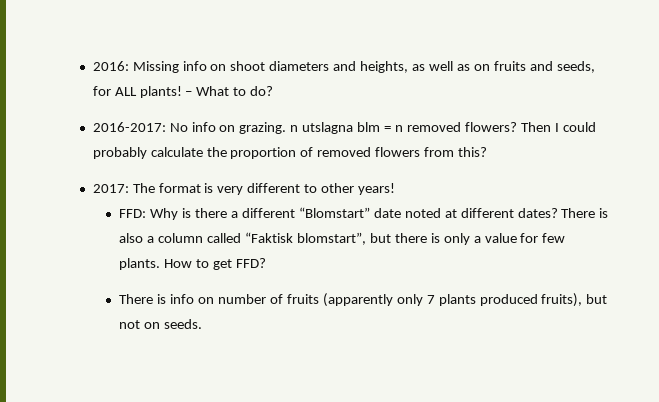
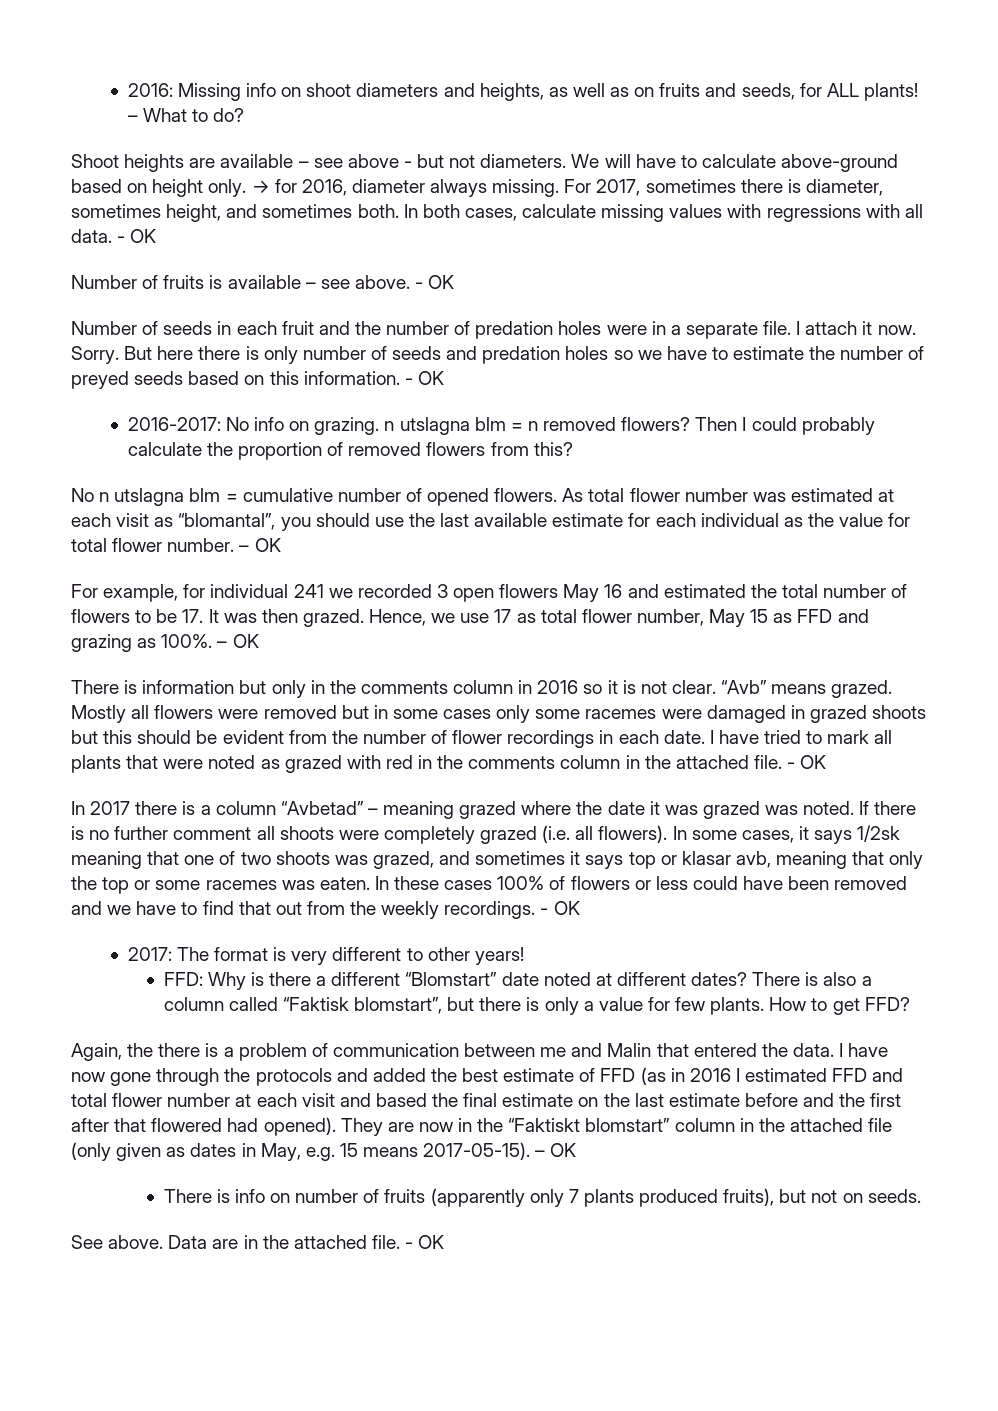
(274, 91) none -> [71,154,899,172] [71,179,883,197] [71,204,923,222] [71,229,157,243] [71,275,455,289] [71,321,916,339] [71,346,925,364] [71,371,444,389] // Shoot heights are available – see above - but not diameters. We will have to calculate above-ground based on height only. → for 2016, diameter always missing. For 2017, sometimes there is diameter, sometimes height, and sometimes both. In both cases, calculate missing values with regressions with all data. - OK // Number of fruits is available – see above. - OK // Number of seeds in each fruit and the number of predation holes were in a separate file. I attach it now. Sorry. But here there is only number of seeds and predation holes so we have to estimate the number of preyed seeds based on this information. - OK
(488, 152) none -> [71,488,895,506] [71,513,911,531] [71,538,281,552] [71,584,908,602] [71,609,869,627] [71,634,259,652] [71,680,893,698] [71,705,927,723] [71,730,893,748] [71,755,827,773] [71,801,917,819] [71,825,901,844] [71,851,924,869] [71,876,908,894] [71,901,580,919] // No n utslagna blm = cumulative number of opened flowers. As total flower number was estimated at each visit as “blomantal”, you should use the last available estimate for each individual as the value for total flower number. – OK // For example, for individual 241 we recorded 3 open flowers May 16 and estimated the total number of flowers to be 17. It was then grazed. Hence, we use 17 as total flower number, May 15 as FFD and grazing as 100%. – OK // There is information but only in the comments column in 2016 so it is not clear. “Avb” means grazed. Mostly all flowers were removed but in some cases only some racemes were damaged in grazed shoots but this should be evident from the number of flower recordings in each date. I have tried to mark all plants that were noted as grazed with red in the comments column in the attached file. - OK // In 2017 there is a column “Avbetad” – meaning grazed where the date it was grazed was noted. If there is no further comment all shoots were completely grazed (i.e. all flowers). In some cases, it says 1/2sk meaning that one of two shoots was grazed, and sometimes it says top or klasar avb, meaning that only the top or some racemes was eaten. In these cases 100% of flowers or less could have been removed and we have to find that out from the weekly recordings. - OK
(267, 263) none -> [71,1043,889,1061] [71,1067,904,1086] [71,1093,902,1107] [71,1117,893,1136] [71,1142,577,1161] // Again, the there is a problem of communication between me and Malin that entered the data. I have now gone through the protocols and added the best estimate of FFD (as in 2016 I estimated FFD and total flower number at each visit and based the final estimate on the last estimate before and the first after that flowered had opened). They are now in the “Faktiskt blomstart” column in the attached file (only given as dates in May, e.g. 15 means 2017-05-15). – OK
(203, 324) none -> [71,1235,445,1249] // See above. Data are in the attached file. - OK

